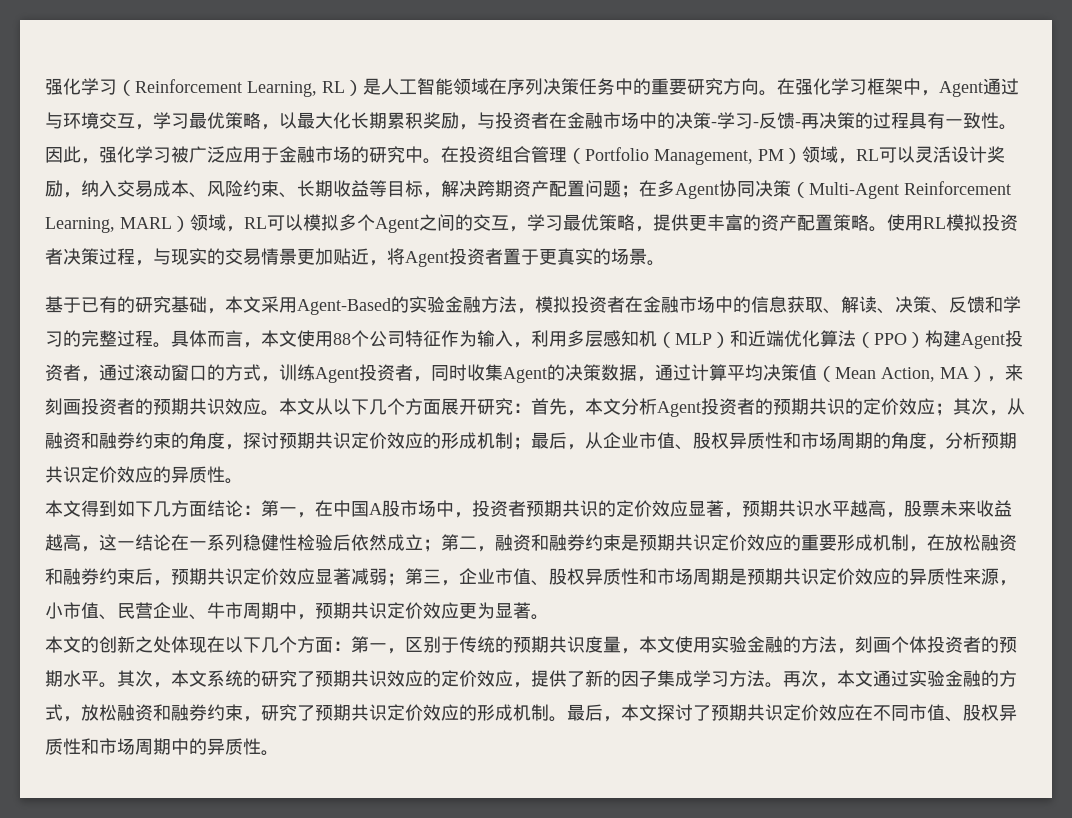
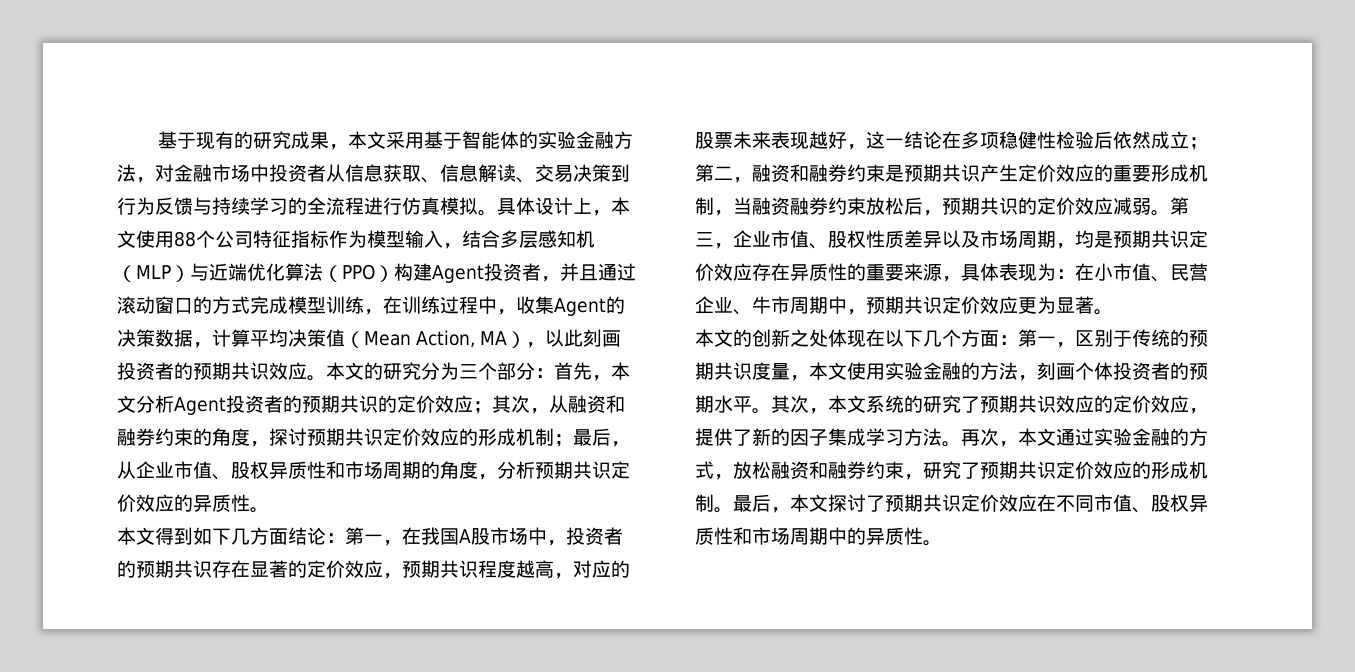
[45,78,1019,97] [45,112,1017,130] [45,146,1005,165] [45,180,1011,199] [45,214,1018,233] [45,248,665,267] [45,296,99,313] 强化学习（Reinforcement Learning, RL）是人工智能领域在序列决策任务中的重要研究方向。在强化学习框架中，Agent通过与环境交互，学习最优策略，以最大化长期累积奖励，与投资者在金融市场中的决策-学习-反馈-再决策的过程具有一致性。因此，强化学习被广泛应用于金融市场的研究中。在投资组合管理（Portfolio Management, PM）领域，RL可以灵活设计奖励，纳入交易成本、风险约束、长期收益等目标，解决跨期资产配置问题；在多Agent协同决策（Multi-Agent Reinforcement Learning, MARL）领域，RL可以模拟多个Agent之间的交互，学习最优策略，提供更丰富的资产配置策略。使用RL模拟投资者决策过程，与现实的交易情景更加贴近，将Agent投资者置于更真实的场景。 // 基于已 -> [158,131,216,149] 基于现
[171,296,207,313] 基础 -> [291,131,330,149] 成果
[297,298,391,315] Agent-Based -> [424,131,520,149] 基于智能体
[535,296,751,313] 模拟投资者在金融市场中的 -> [155,164,345,182] 对金融市场中投资者从
[841,296,1021,314] [45,330,243,348] 解读、决策、反馈和学习的完整过程。具体而言 -> [440,164,630,183] [117,197,592,216] 信息解读、交易决策到行为反馈与持续学习的全流程进行仿真模拟。具体设计上
[441,330,567,348] 作为输入，利用 -> [291,230,500,249] 指标作为模型输入，结合
[730,330,748,347] 和 -> [190,263,209,281] 与
(99, 379) none -> [560,263,598,281] 并且
[261,364,467,383] ，训练Agent投资者，同时 -> [250,296,516,315] 完成模型训练，在训练过程中，
[655,364,691,381] 通过 -> (212, 345) none
[1005,364,1023,381] 来 -> [545,329,584,347] 以此
[315,398,513,415] 从以下几个方面展开研究 -> [364,362,535,380] 的研究分为三个部分
[333,500,351,517] 中 -> [421,527,440,545] 我
[526,500,1012,518] [45,534,81,551] 预期共识的定价效应显著，预期共识水平越高，股票未来收益越高 -> [117,560,630,579] [695,131,847,149] 的预期共识存在显著的定价效应，预期共识程度越高，对应的股票未来表现越好
[189,534,243,551] 一系列 -> [961,131,999,149] 多项
(711, 542) none -> [980,164,1018,182] 产生
[927,534,1017,551] [45,568,135,585] 在放松融资和融券约束 -> [733,197,904,215] 当融资融券约束放松
[243,568,405,586] 定价效应显著减弱； -> [1018,197,1170,216] 的定价效应减弱。
[585,568,1017,586] 异质性和市场周期是预期共识定价效应的异质性来源， -> [866,230,1208,249] [695,263,1094,282] 性质差异以及市场周期，均是预期共识定价效应存在异质性的重要来源，具体表现为：在

